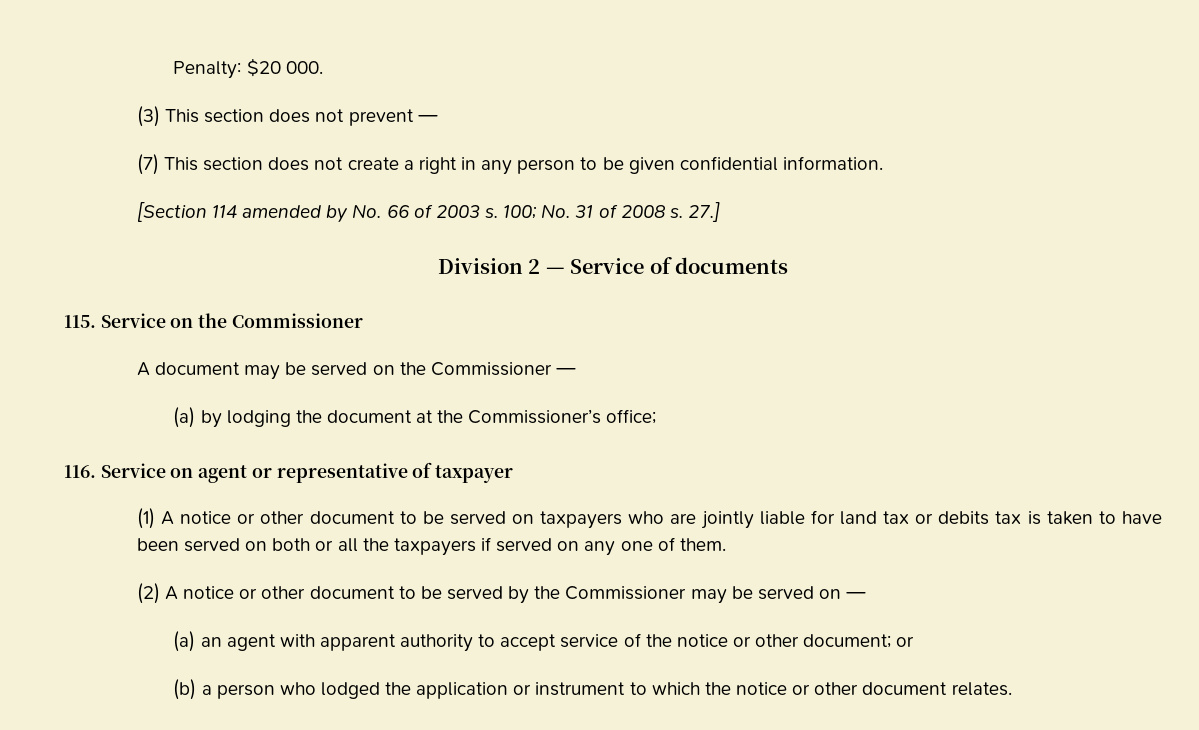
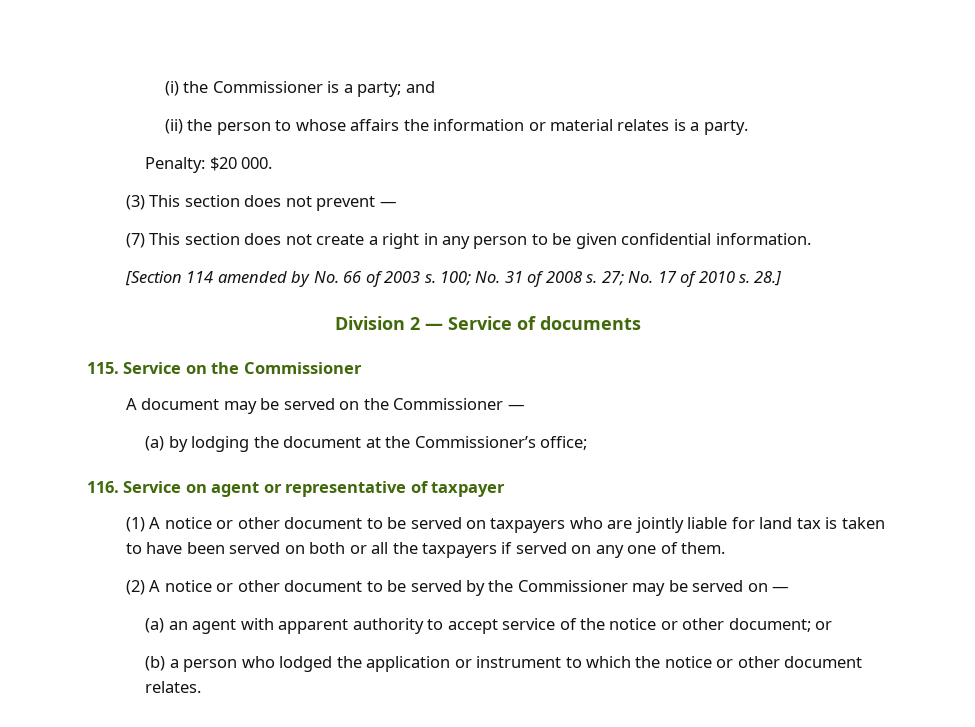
(173, 70) none -> [164,81,435,97] [164,119,748,135] (i) the Commissioner is a party; and // (ii) the person to whose affairs the information or material relates is a party. //
[687,202,720,222] 27.] -> [601,271,783,287] 27; No. 17 of 2010 s. 28.]
[915,511,1022,525] or debits tax -> (821, 523) none

